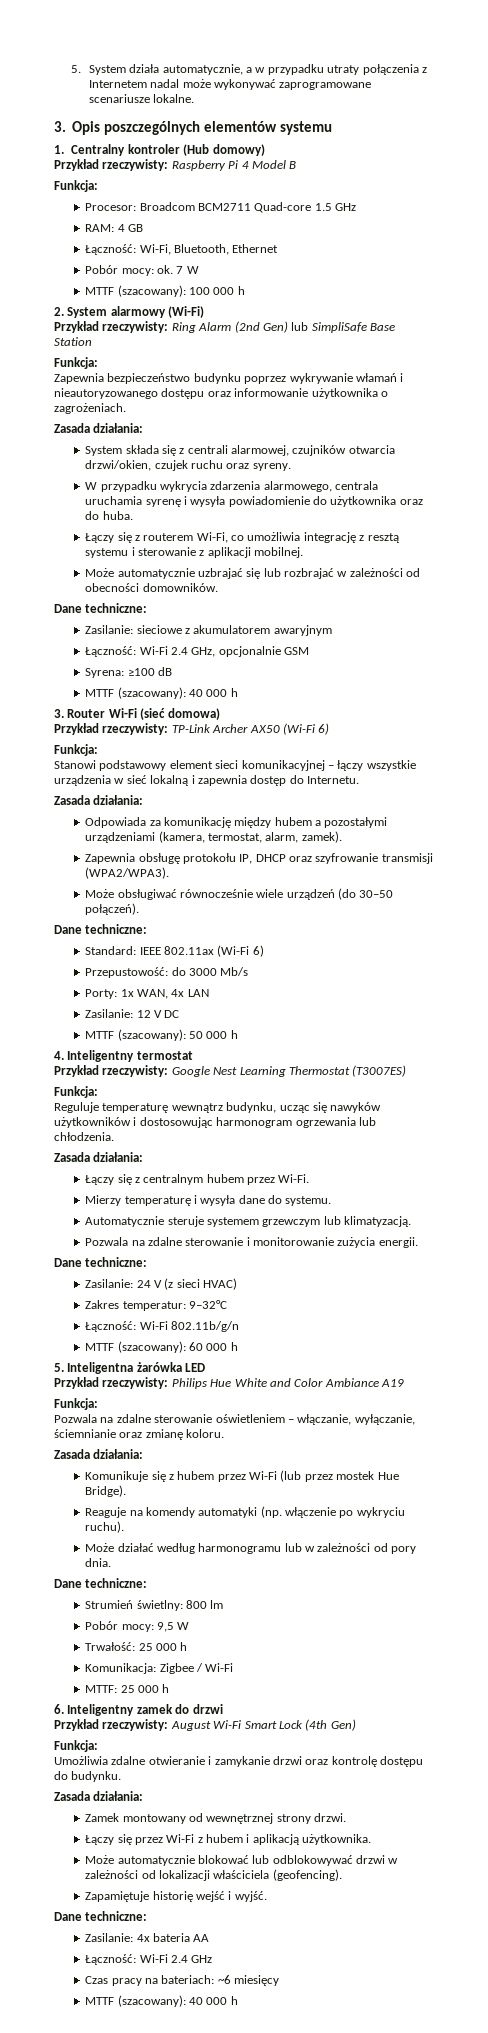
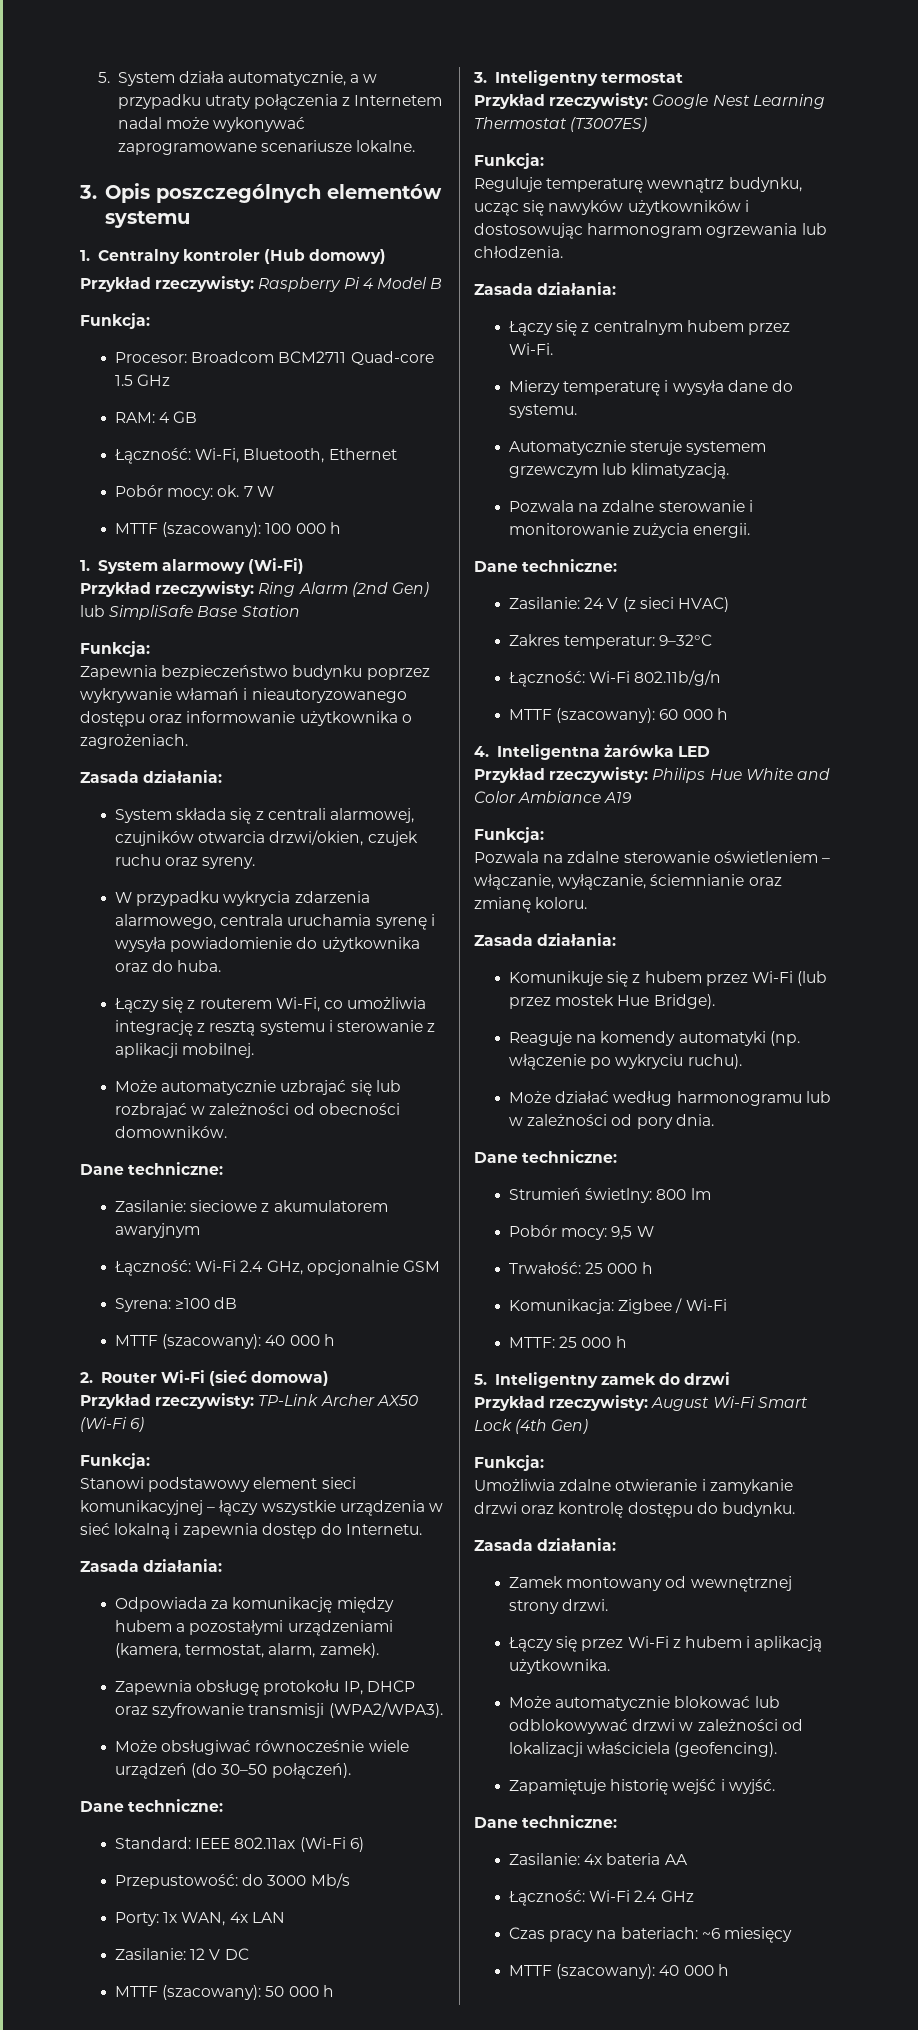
[54,307,64,316] 2. -> [80,560,90,571] 1.
[54,709,64,718] 3. -> [80,1372,93,1383] 2.
[54,1051,64,1060] 4. -> [473,72,487,83] 3.
[54,1363,64,1372] 5. -> [474,746,489,757] 4.
[54,1704,64,1714] 6. -> [474,1374,487,1385] 5.

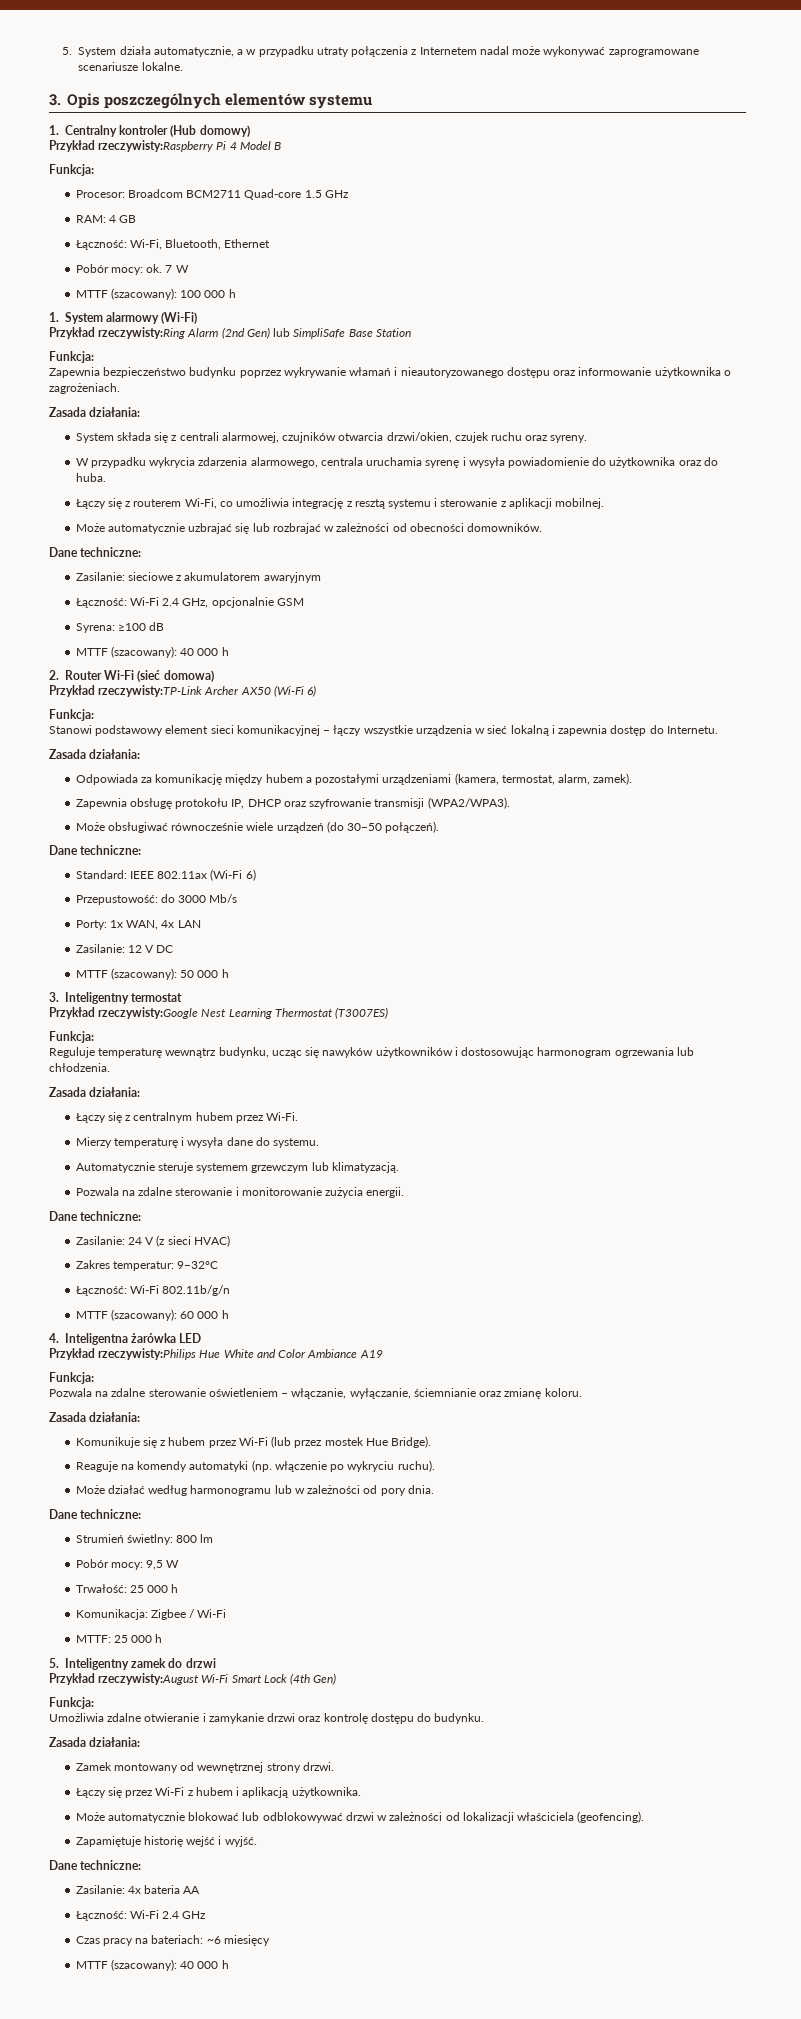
[155,276,342,292] rzeczywisty: Raspberry -> [98,140,214,152] rzeczywisty:Raspberry
[155,581,296,597] rzeczywisty: Ring -> [98,327,186,339] rzeczywisty:Ring
[155,1393,319,1409] rzeczywisty: TP-Link -> [98,685,203,697] rzeczywisty:TP-Link
[549,93,709,109] rzeczywisty: Google -> [98,1007,199,1019] rzeczywisty:Google
[549,767,706,783] rzeczywisty: Philips -> [98,1348,197,1360] rzeczywisty:Philips
[549,1395,710,1411] rzeczywisty: August -> [98,1673,200,1685] rzeczywisty:August

